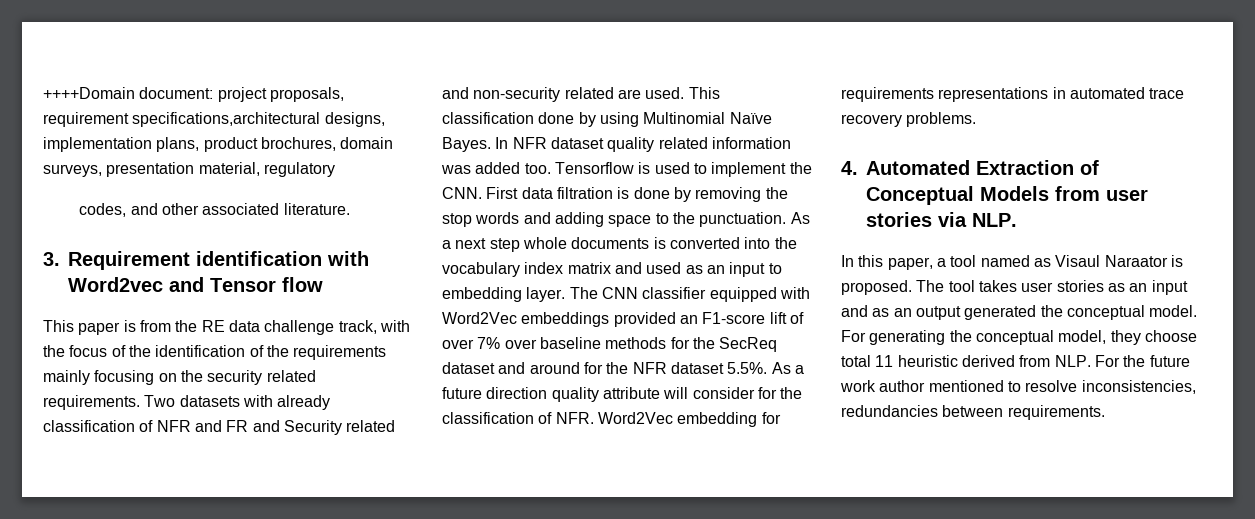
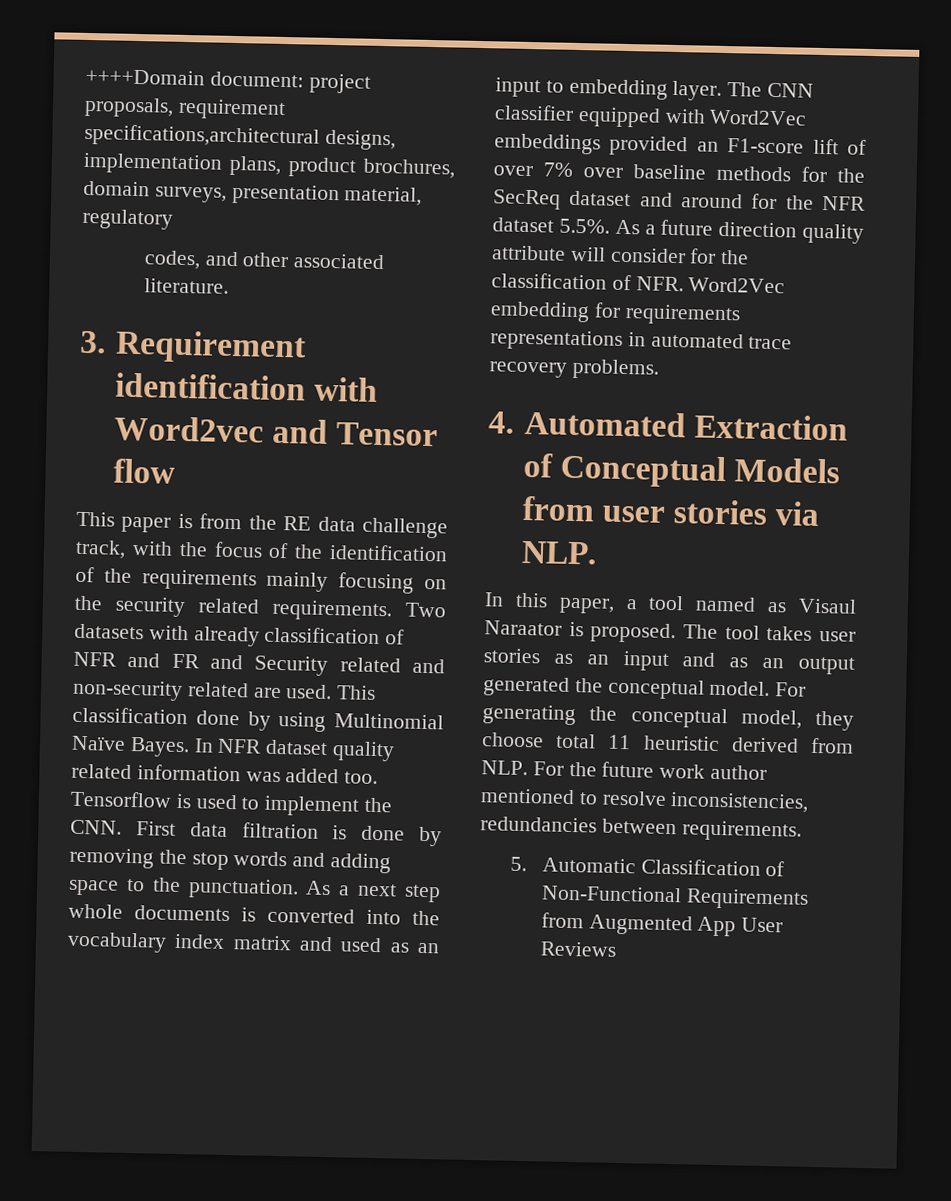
(1105, 412) none -> [510,856,786,877] [540,885,809,910] [540,912,784,937] [539,941,617,957] // 5. Automatic Classification of Non-Functional Requirements from Augmented App User Reviews

